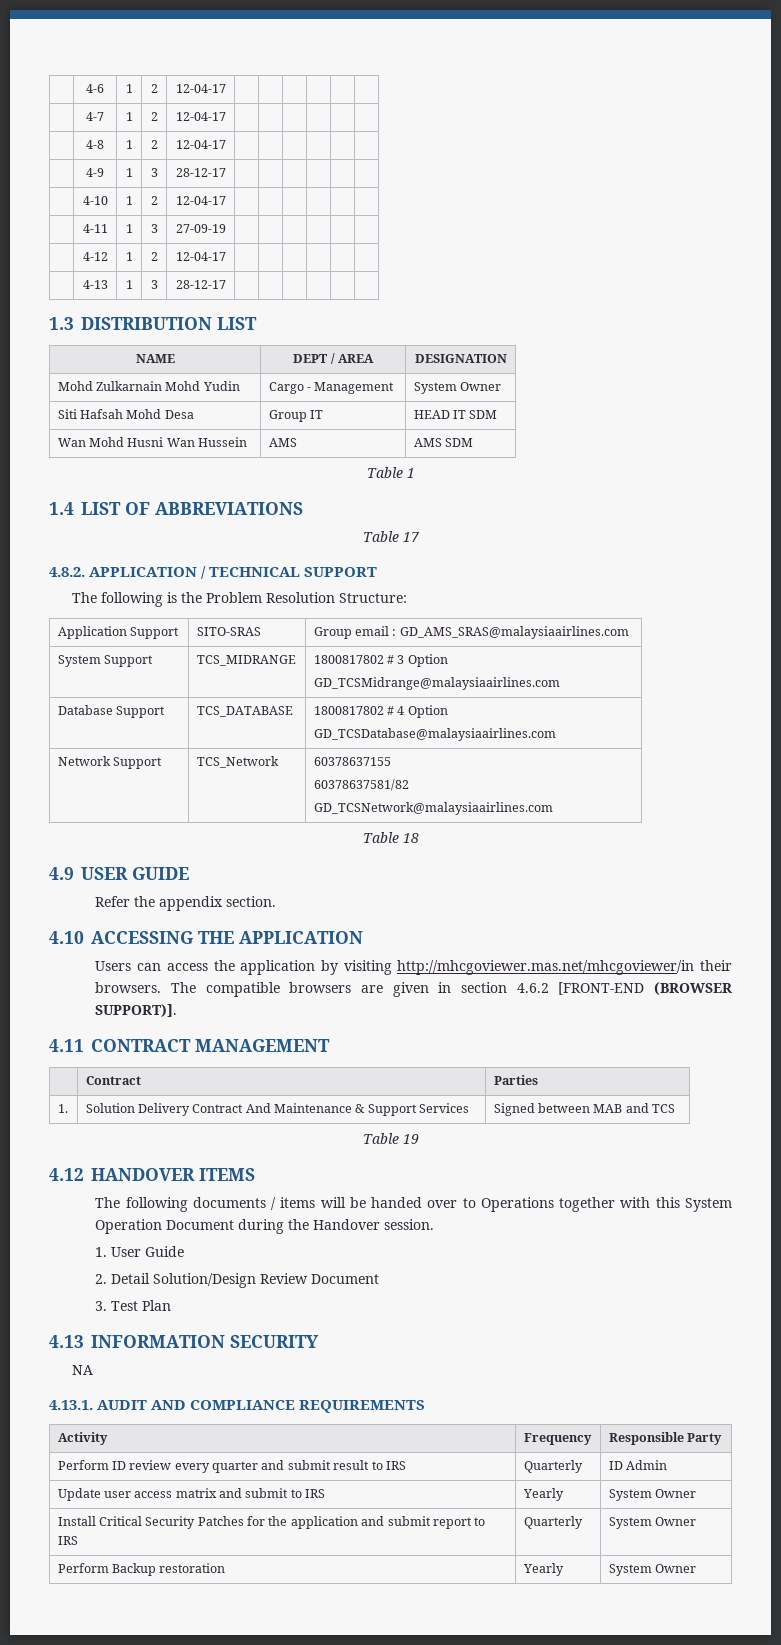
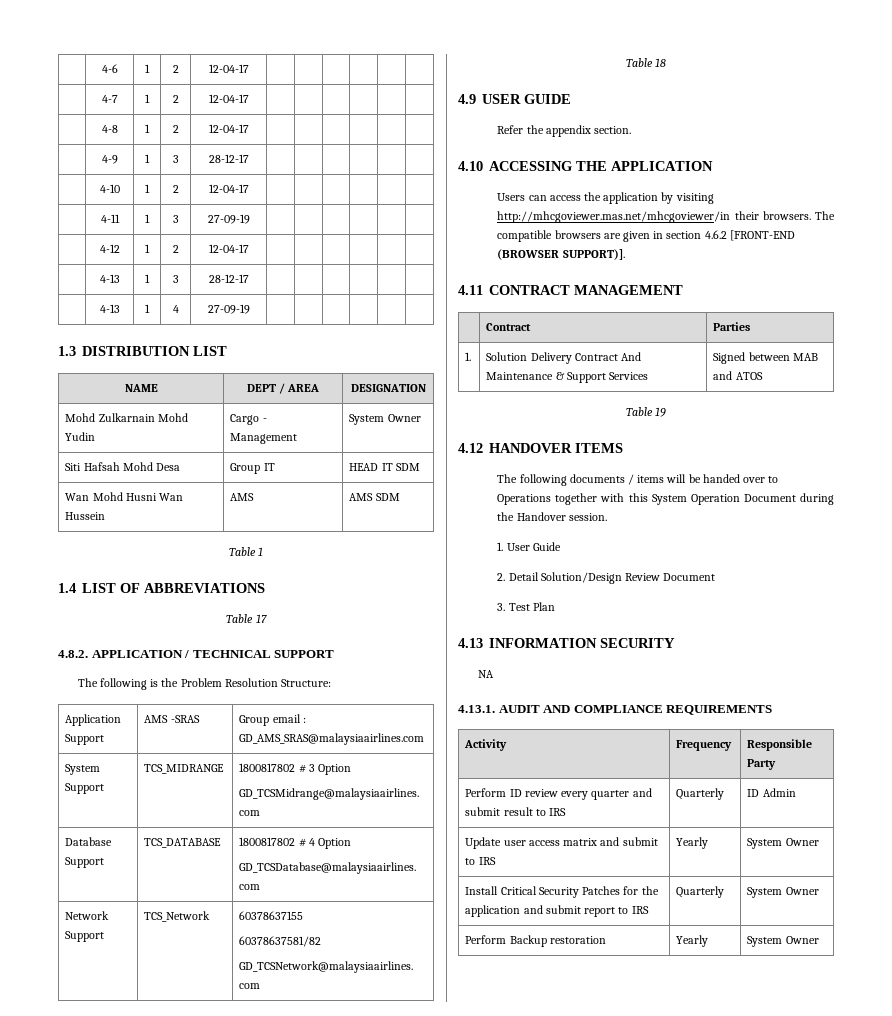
(226, 284) none -> [99,304,120,313] [145,304,150,313] [172,305,179,313] [207,304,250,314] // | 4-13 | 1 | 4 | 27-09-19 | | | | | |
[196,627,261,636] SITO-SRAS -> [144,715,200,723] AMS -SRAS
[652,1104,676,1113] TCS -> [735,372,763,380] ATOS

